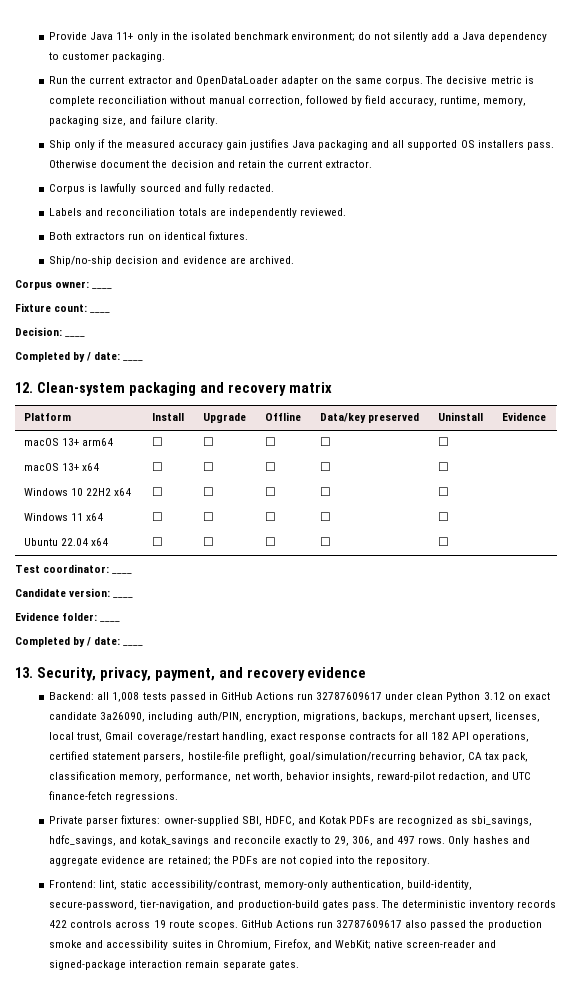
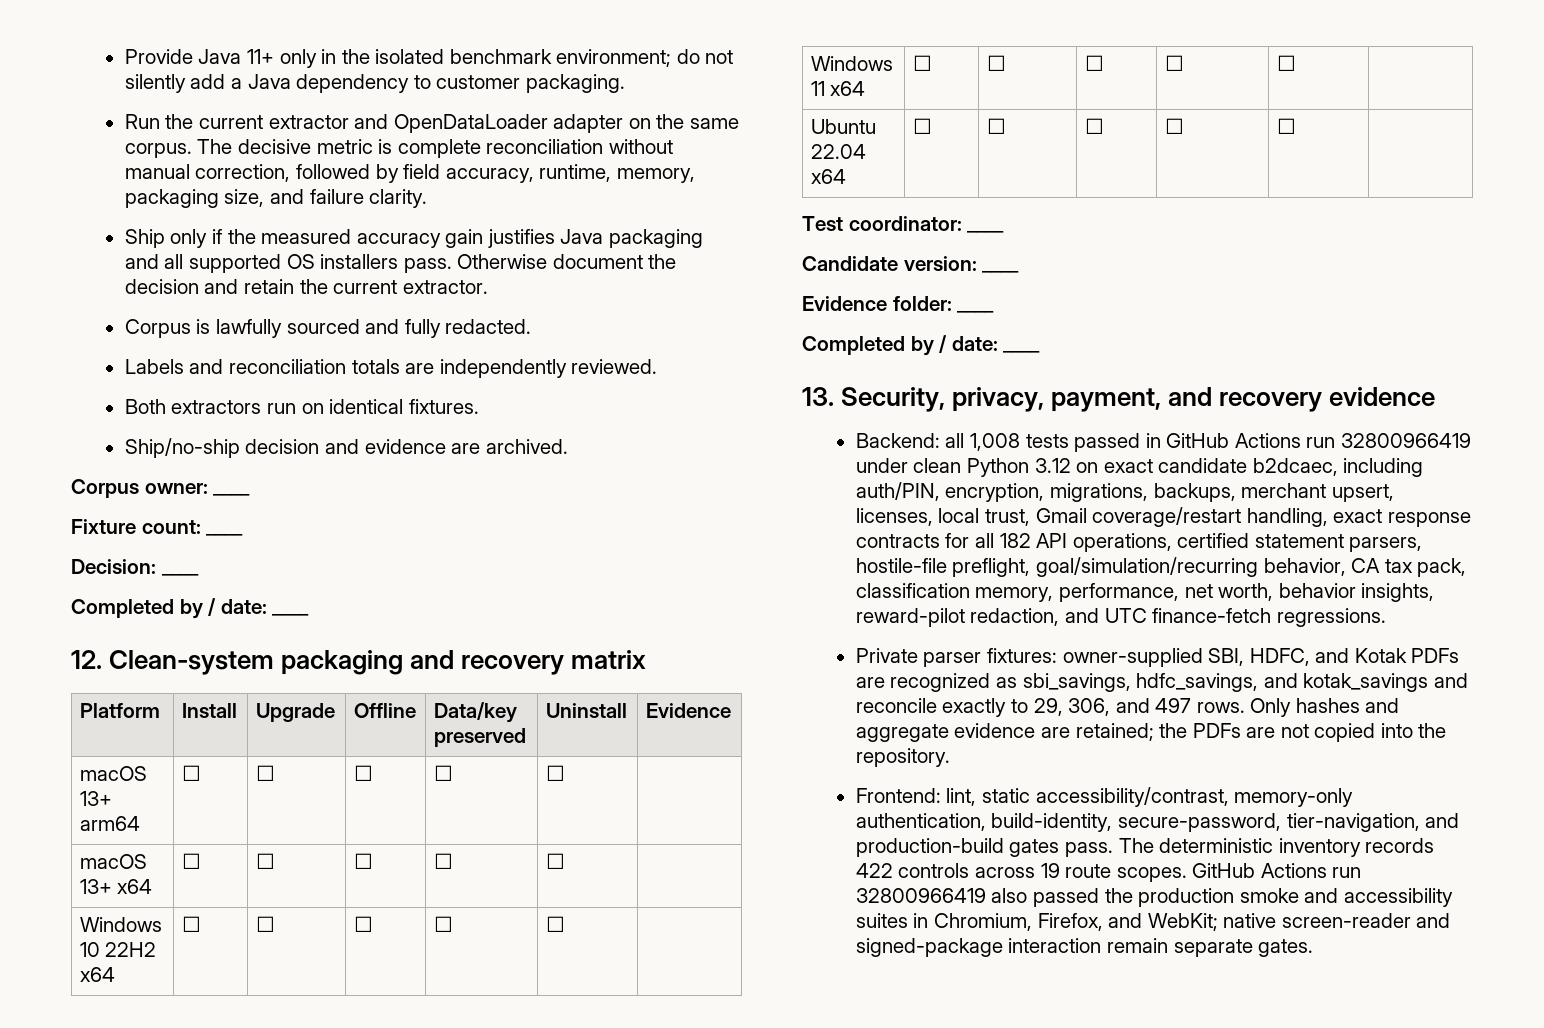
[316,692,383,700] 32787609617 -> [1340,433,1471,448] 32800966419
[100,712,146,722] 3a26090, -> [1252,458,1338,476] b2dcaec,
[336,920,403,928] 32787609617 -> [855,888,986,903] 32800966419

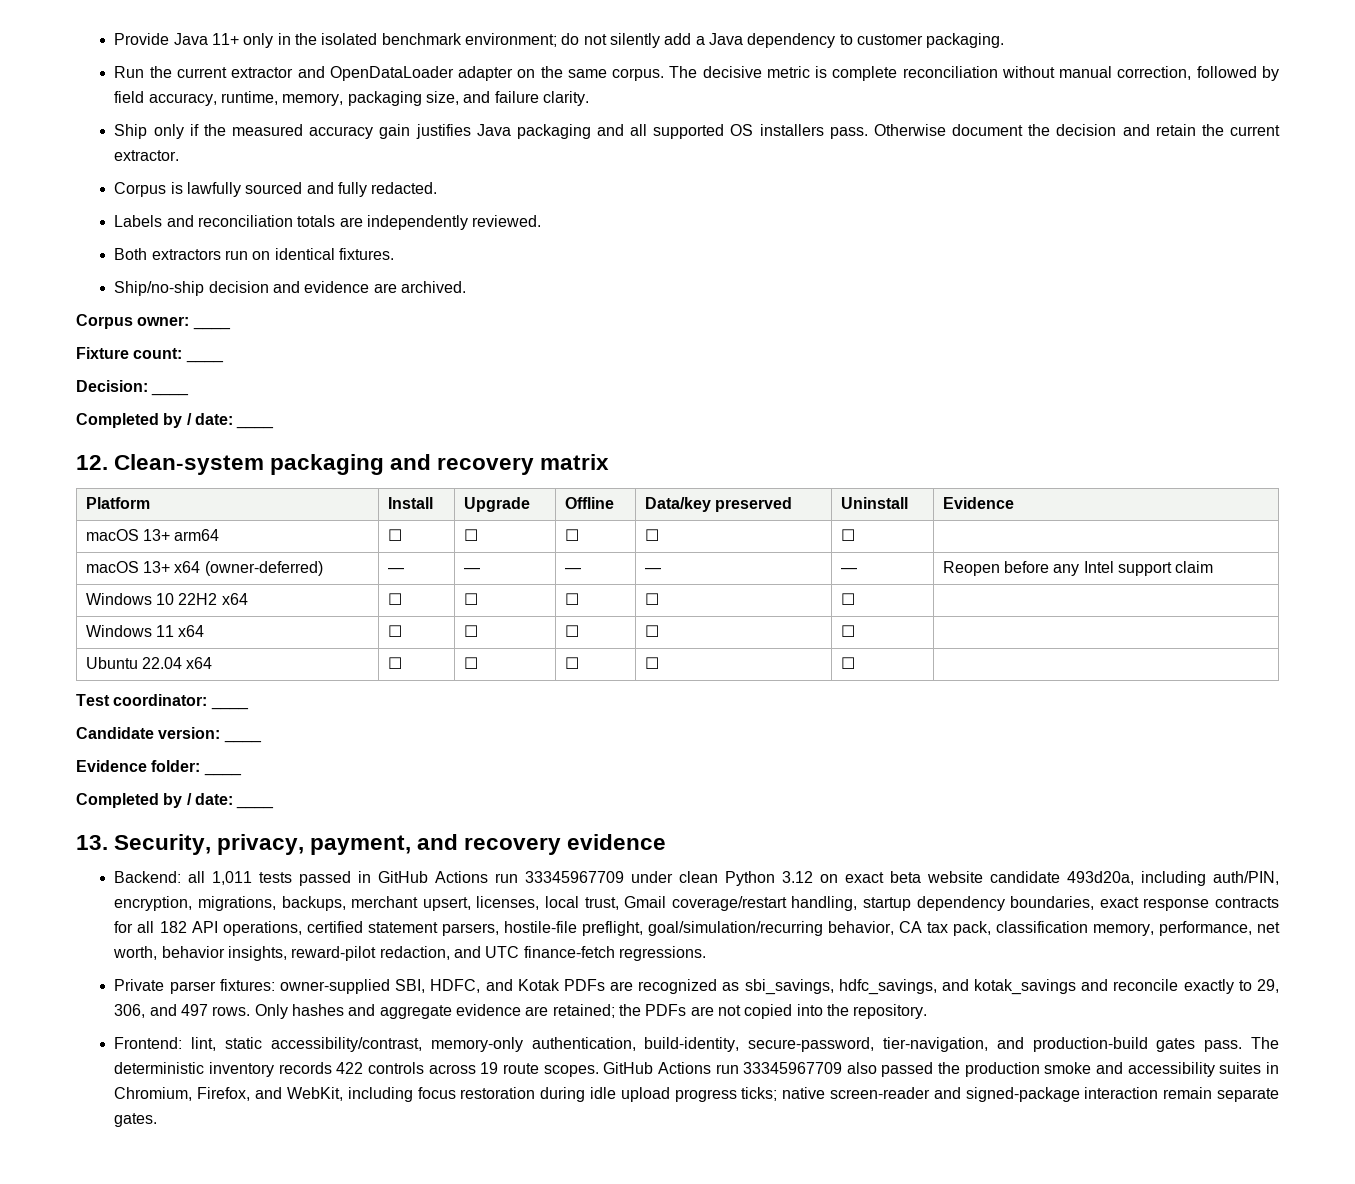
[181,853,201,869] [255,853,275,869] [353,853,373,869] [433,853,453,869] [545,853,565,869] | ☐ | ☐ | ☐ | ☐ | ☐ | -> [204,561,323,576] [387,568,404,573] [463,568,480,573] [564,568,581,573] [644,568,661,573] [840,568,857,573] [942,561,1214,576] (owner-deferred) | — | — | — | — | — | Reopen before any Intel support claim
[969,433,1020,451] 1,008 -> [212,871,253,885] 1,011
[1340,433,1471,448] 32800966419 -> [525,871,625,883] 33345967709
[1158,458,1338,476] candidate b2dcaec, -> [890,871,1135,885] beta website candidate 493d20a,
(1328, 517) none -> [863,896,1095,911] startup dependency boundaries,
[855,888,986,903] 32800966419 -> [743,1062,843,1074] 33345967709
[1147,913,1218,931] WebKit; -> [286,1087,778,1102] WebKit, including focus restoration during idle upload progress ticks;

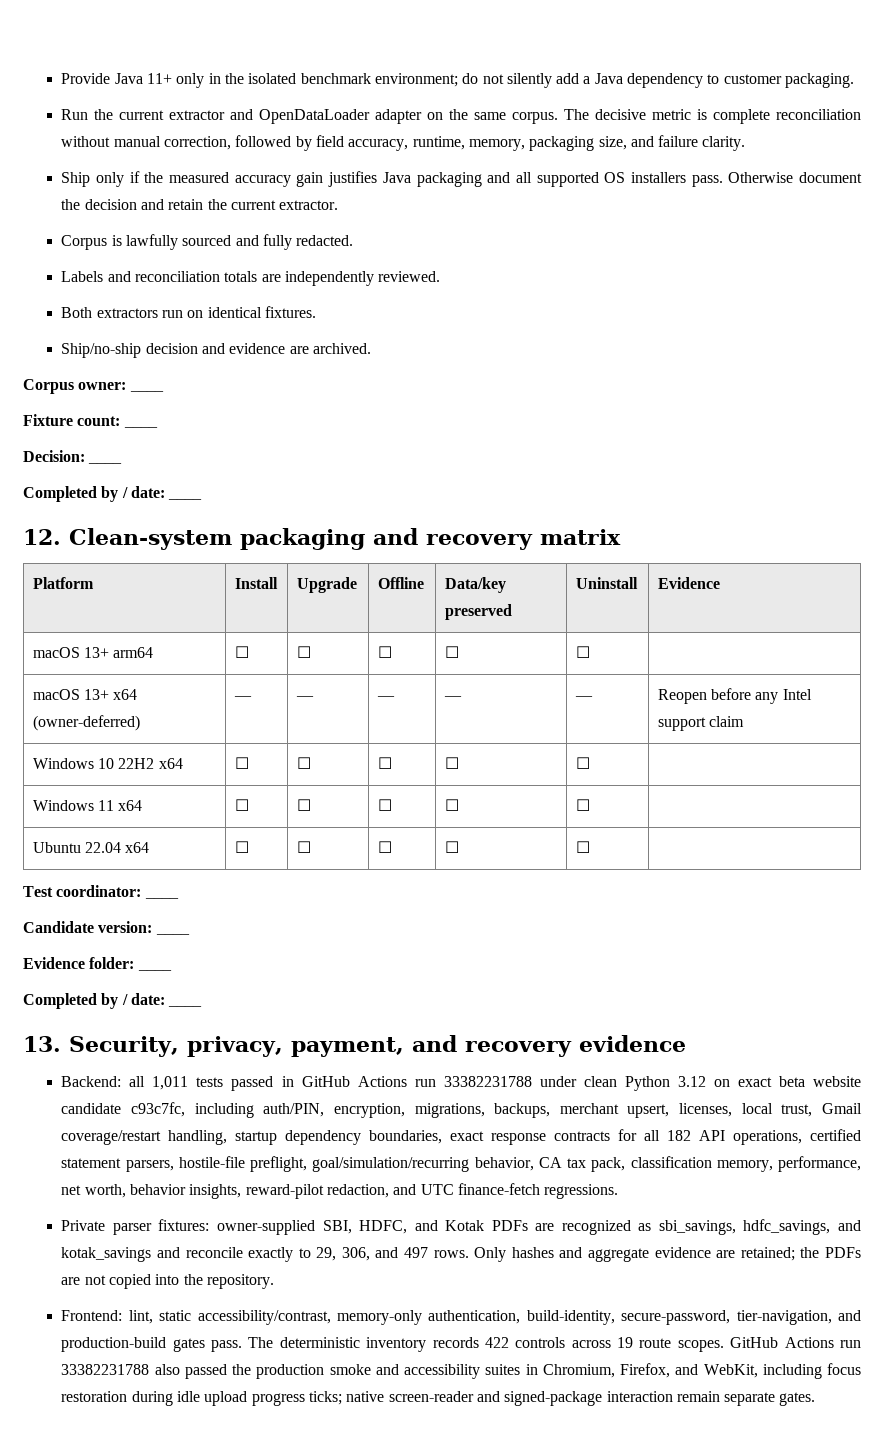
[525,871,625,883] 33345967709 -> [443,1076,532,1087] 33382231788
[1067,871,1135,885] 493d20a, -> [130,1102,185,1117] c93c7fc,
[743,1062,843,1074] 33345967709 -> [61,1364,150,1375] 33382231788

